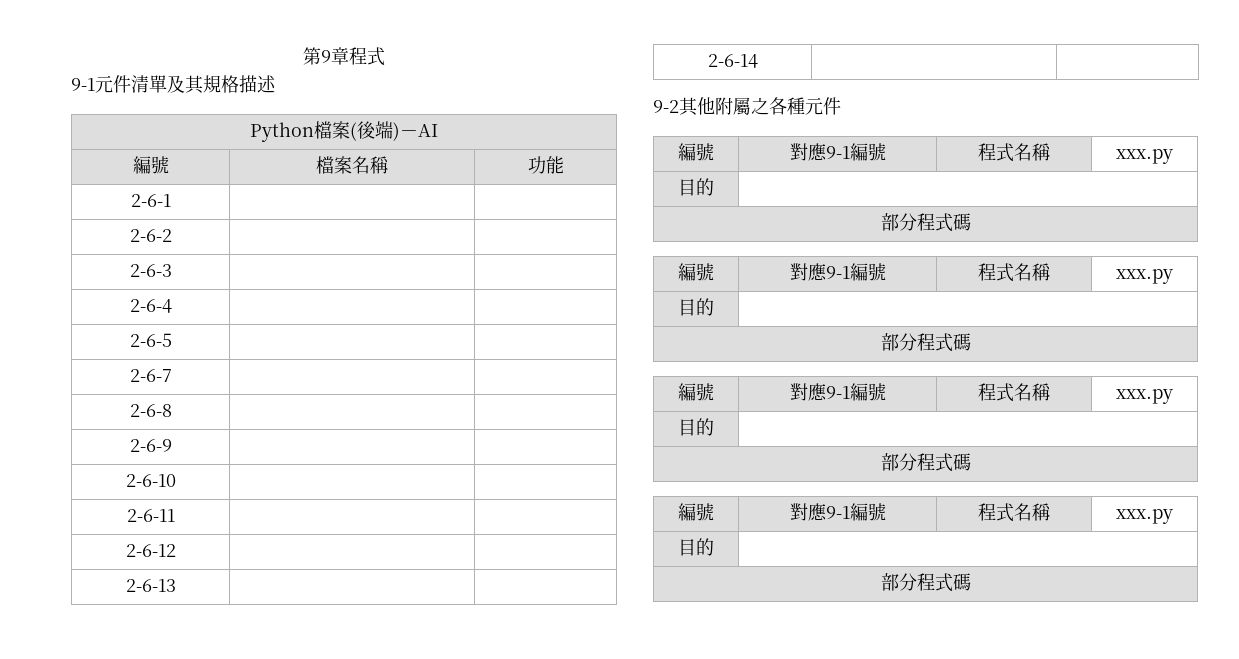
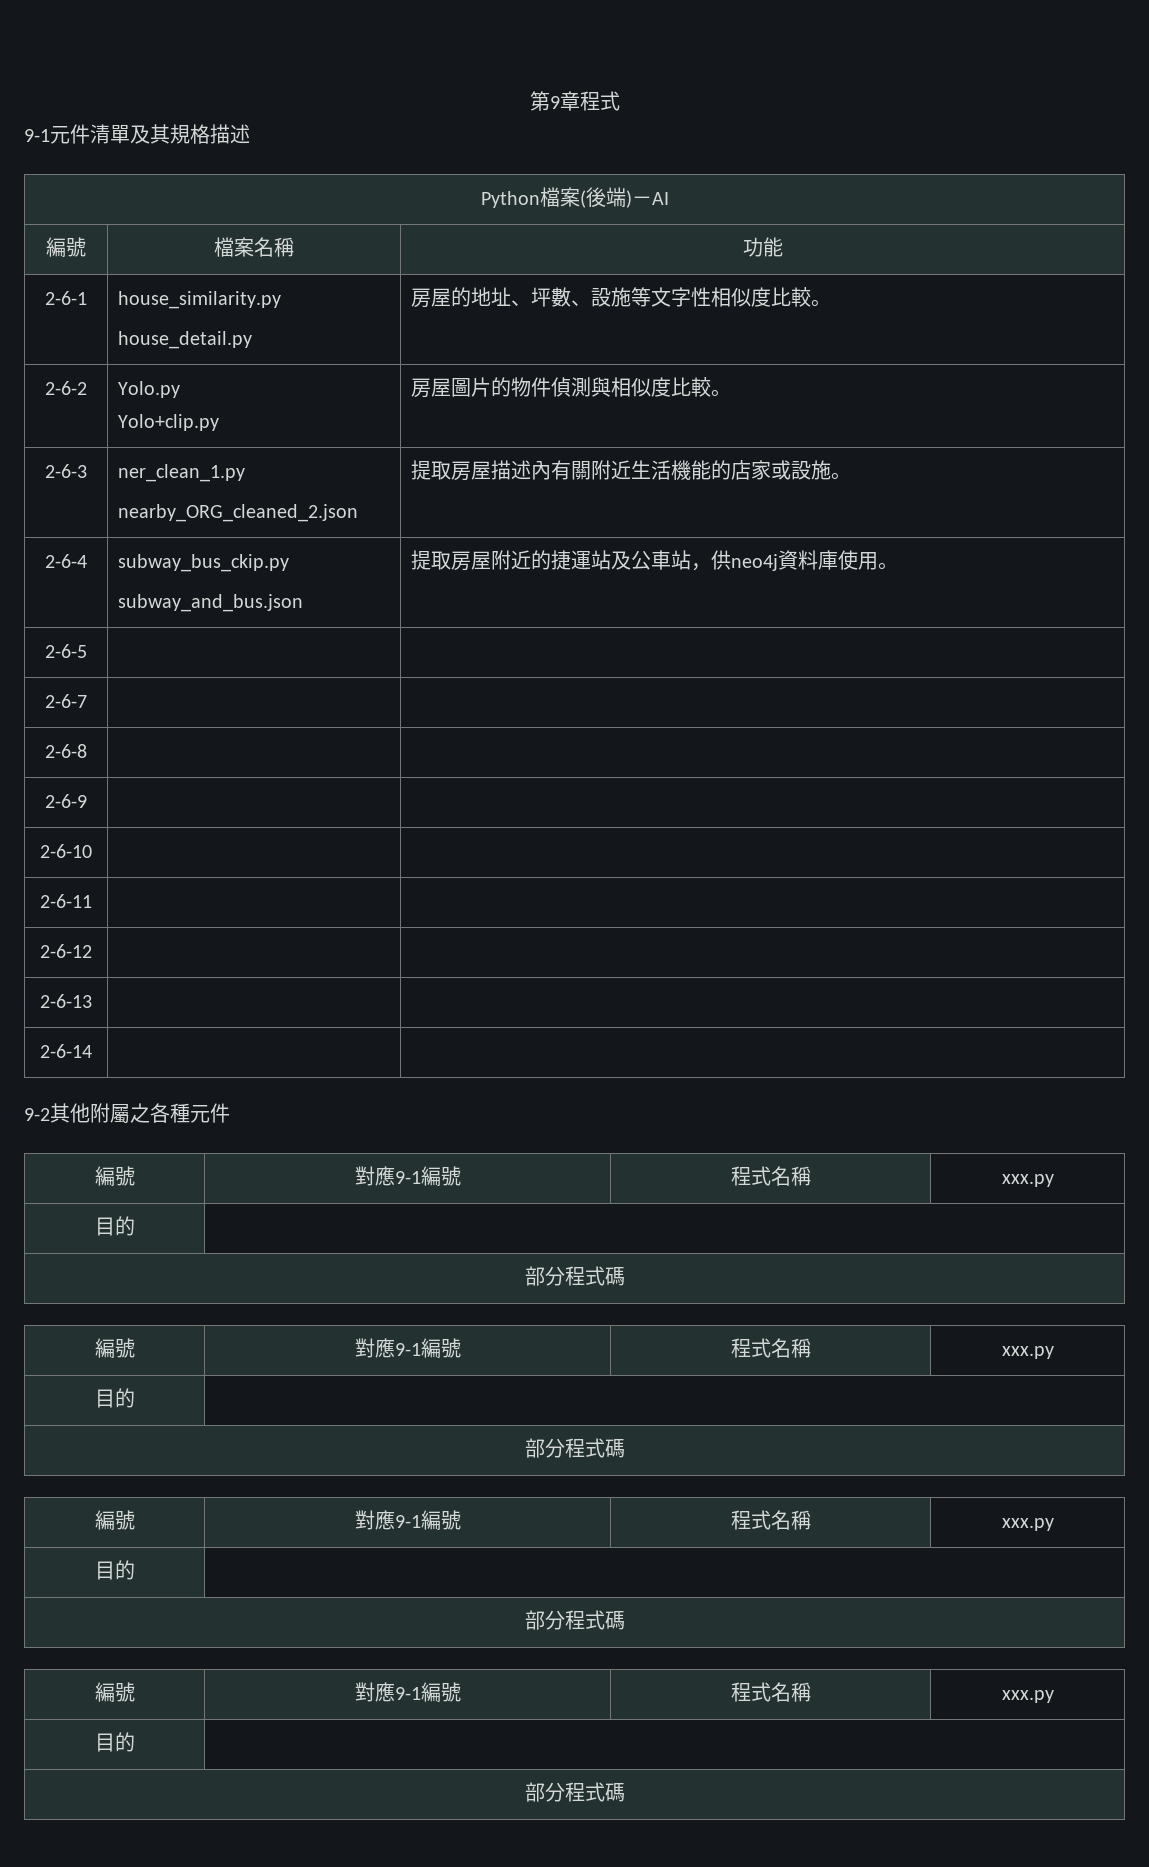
[129,229,172,242] [129,264,172,277] [129,299,172,313] | // 2-6-2 | | // 2-6-3 | | // 2-6-4 | | -> [118,291,282,309] [118,331,253,349] [411,287,832,308] [45,381,87,395] [118,381,181,398] [118,414,220,431] [411,377,732,398] [45,464,87,478] [118,464,246,482] [118,504,359,522] [411,460,852,481] [45,554,87,568] [118,554,290,572] [118,594,304,612] [411,550,899,571] house_similarity.py // house_detail.py | 房屋的地址、坪數、設施等文字性相似度比較。 // 2-6-2 | Yolo.py // Yolo+clip.py | 房屋圖片的物件偵測與相似度比較。 // 2-6-3 | ner_clean_1.py // nearby_ORG_cleaned_2.json | 提取房屋描述內有關附近生活機能的店家或設施。 // 2-6-4 | subway_bus_ckip.py // subway_and_bus.json | 提取房屋附近的捷運站及公車站，供neo4j資料庫使用。

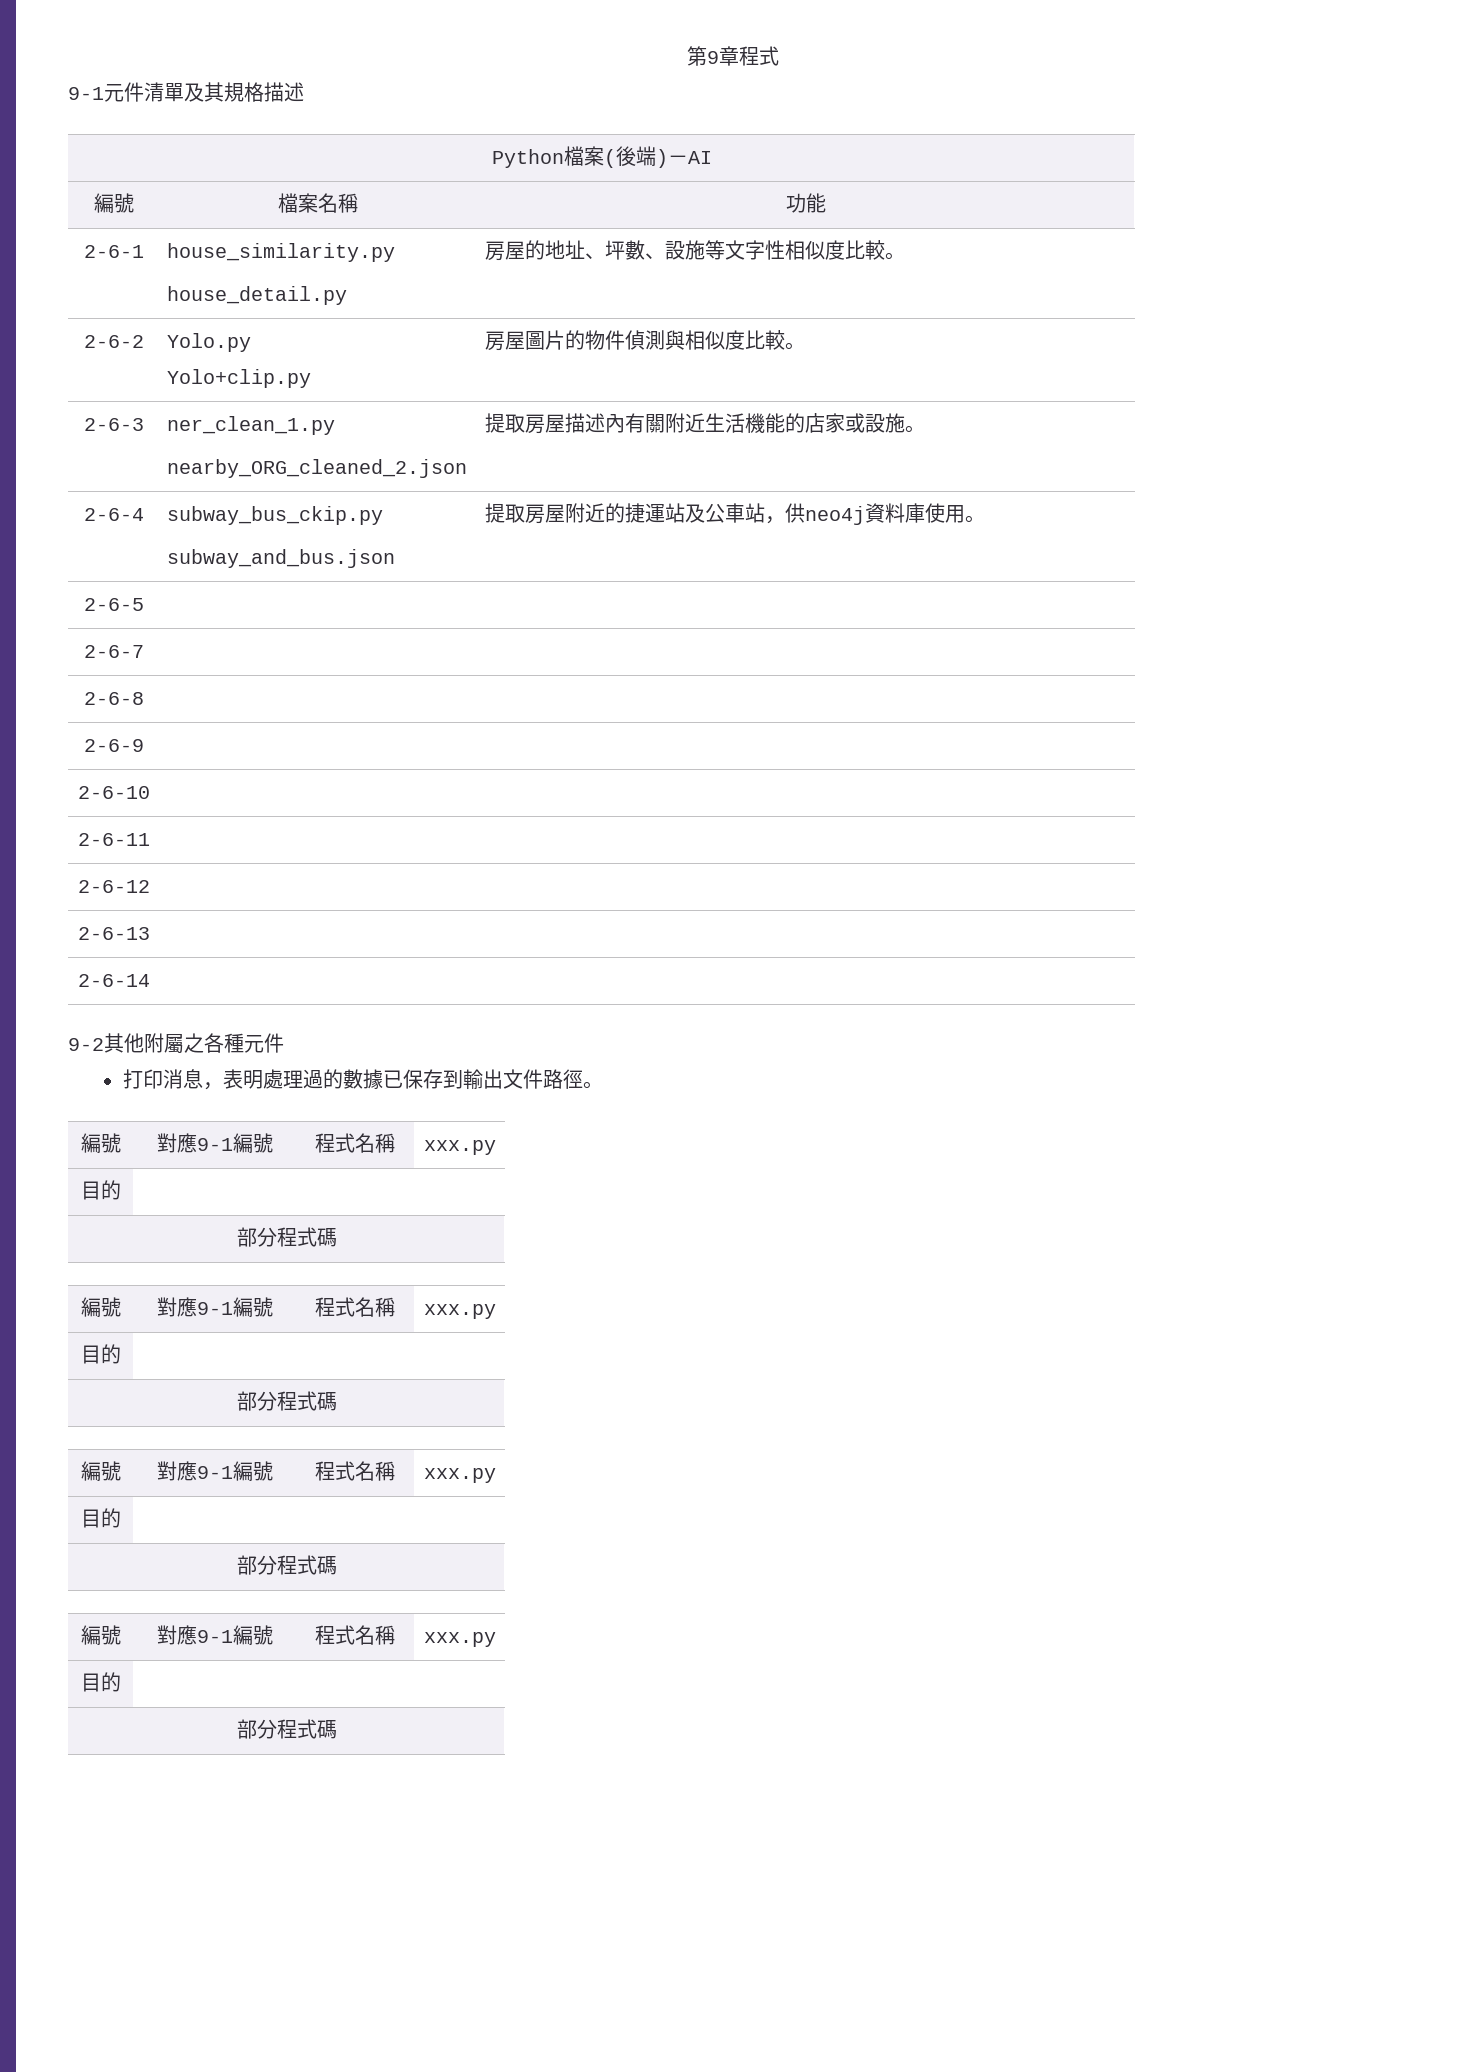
(230, 1113) none -> [122,1069,603,1090] // 打印消息，表明處理過的數據已保存到輸出文件路徑。

